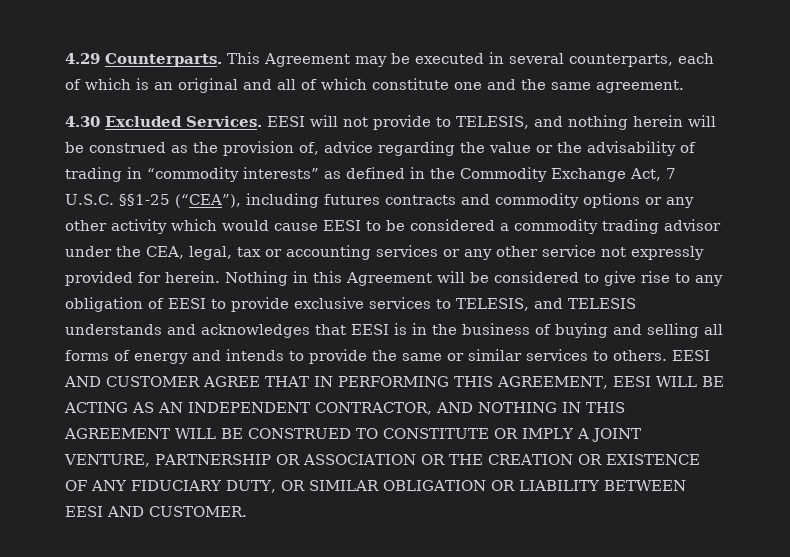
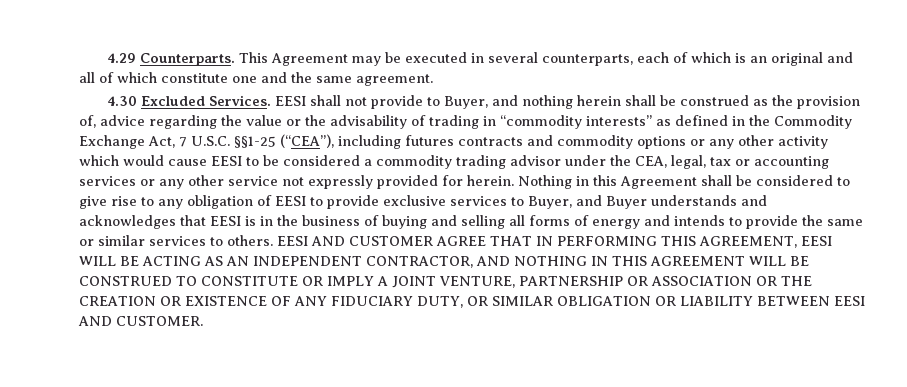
[310,115,338,127] will -> [310,95,342,106] shall
[456,116,529,129] TELESIS, -> [444,96,489,109] Buyer,
[688,115,716,127] will -> [625,95,657,106] shall
[437,271,465,283] will -> [701,175,732,186] shall
[456,298,636,311] TELESIS, and TELESIS -> [528,195,647,209] Buyer, and Buyer

